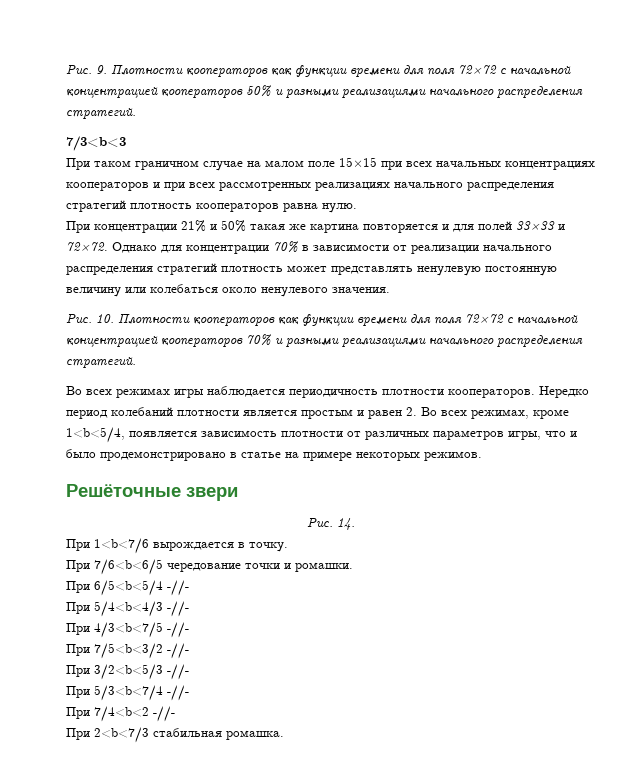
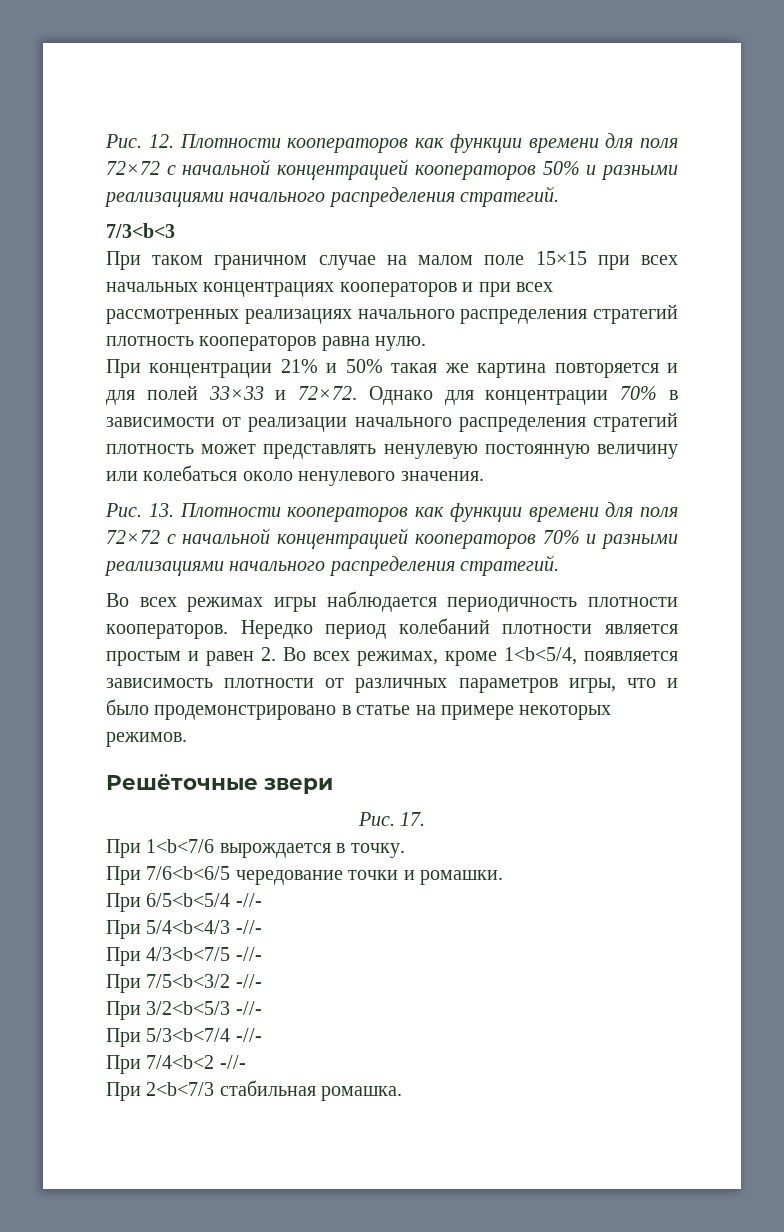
[66,65,107,74] Рис. 9. -> [105,134,174,148] Рис. 12.
[96,314,114,323] 10. -> [148,503,174,517] 13.
[336,518,355,530] 14. -> [400,812,426,826] 17.

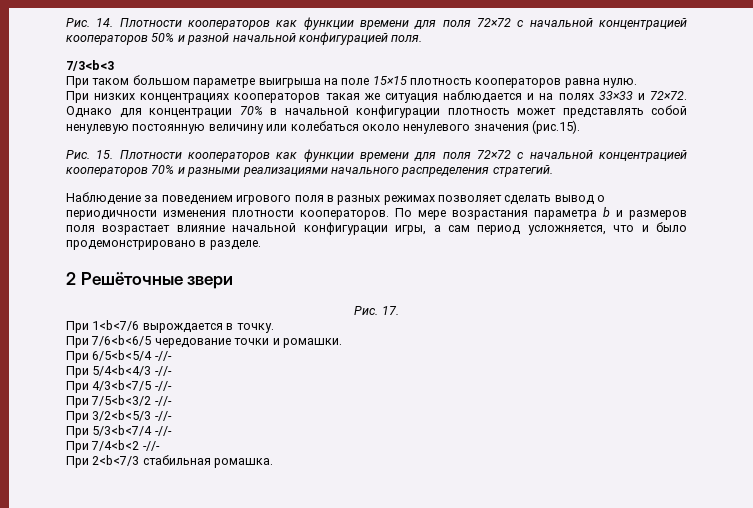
[105,134,174,148] Рис. 12. -> [66,18,114,27] Рис. 14.
[601,165,678,180] [104,186,560,207] [106,223,175,238] [106,251,678,270] [106,282,553,297] [106,304,678,324] разными реализациями начального распределения стратегий. // 7/3<b<3 // При таком граничном случае на малом поле 15×15 при всех начальных концентрациях кооператоров и при всех рассмотренных реализациях начального распределения стратегий -> [187,32,423,45] [66,60,114,71] [66,75,407,88] разной начальной конфигурацией поля. // 7/3<b<3 // При таком большом параметре выигрыша на поле 15×15
[149,359,679,378] [106,385,198,405] концентрации 21% и 50% такая же картина повторяется и для полей -> [94,90,594,103] низких концентрациях кооператоров такая же ситуация наблюдается и на полях
[106,412,678,432] зависимости от реализации начального распределения стратегий -> [284,105,440,118] начальной конфигурации
(377, 451) none -> [651,105,687,115] собой
[400,471,484,481] [105,503,174,517] значения. // Рис. 13. -> [473,120,580,134] [66,150,114,159] значения (рис.15). // Рис. 15.
[106,591,678,612] [106,618,678,639] [106,647,678,666] [106,678,616,693] Во всех режимах игры наблюдается периодичность плотности кооператоров. Нередко период колебаний плотности является простым и равен 2. Во всех режимах, кроме 1<b<5/4, появляется зависимость плотности от различных параметров игры, -> [66,192,606,205] [66,207,687,220] [66,222,606,235] Наблюдение за поведением игрового поля в разных режимах позволяет сделать вывод о периодичности изменения плотности кооператоров. По мере возрастания параметра b и размеров поля возрастает влияние начальной конфигурации игры, а сам период усложняется,
[356,705,612,720] [106,732,187,747] статье на примере некоторых режимов. // -> [209,240,261,250] [66,272,76,285] разделе. // 2

